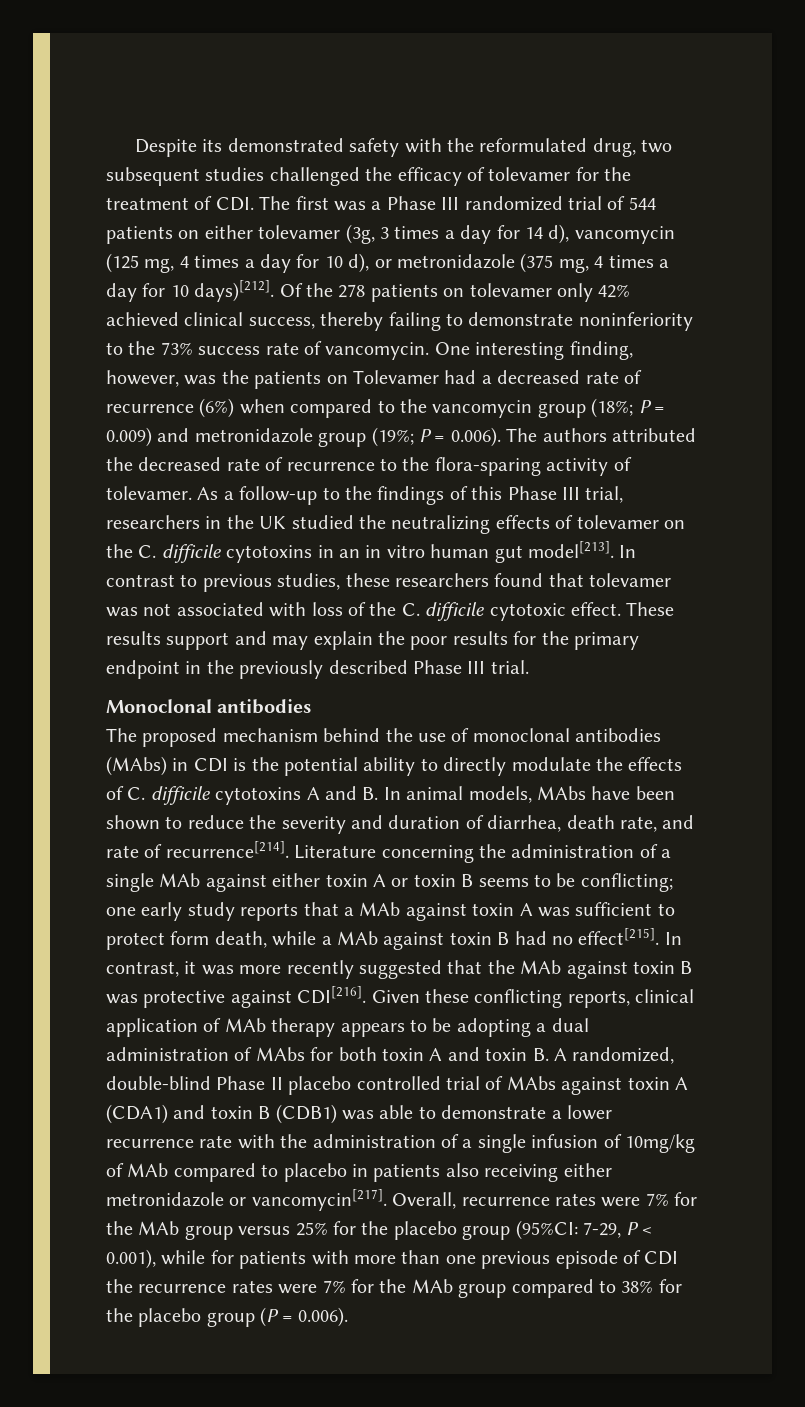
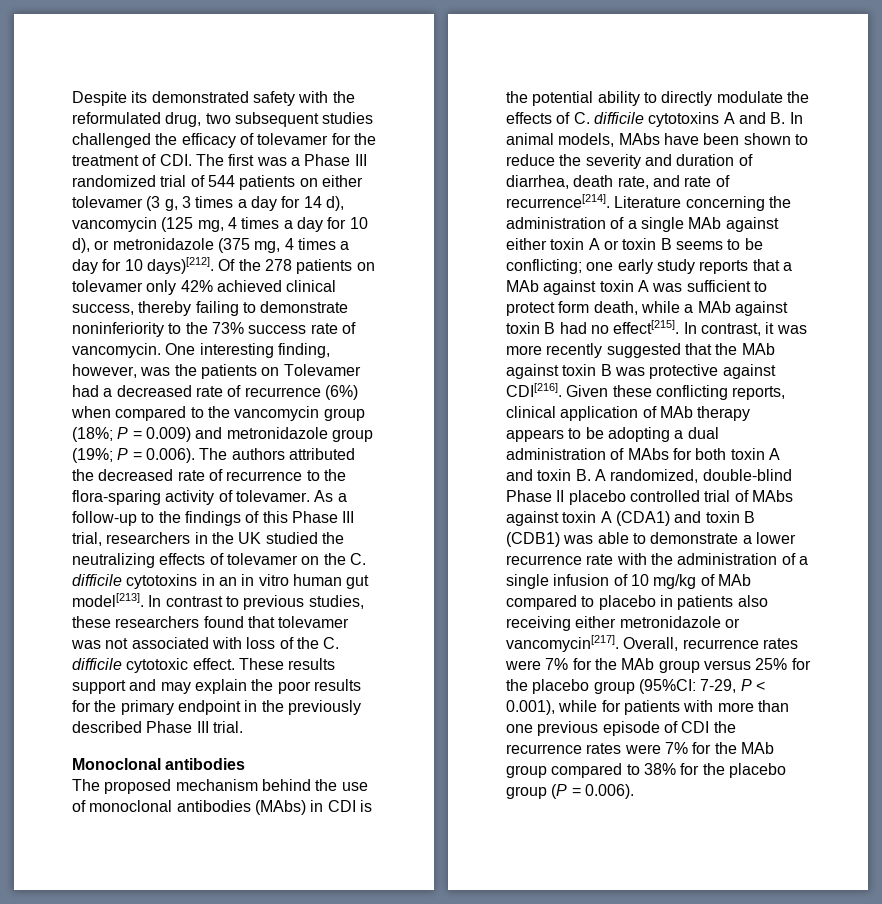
[345,224,375,244] (3g, -> [146,196,178,211] (3 g,
[624,1134,695,1153] 10mg/kg -> [630,574,697,589] 10 mg/kg

